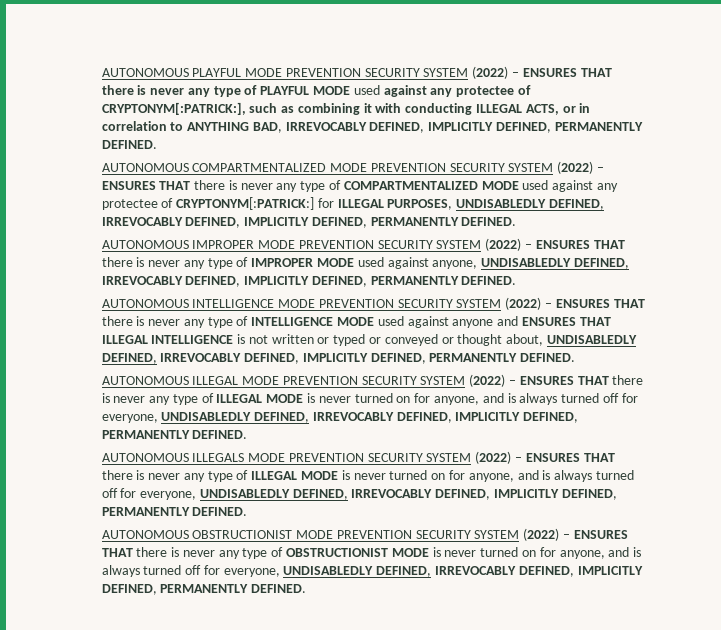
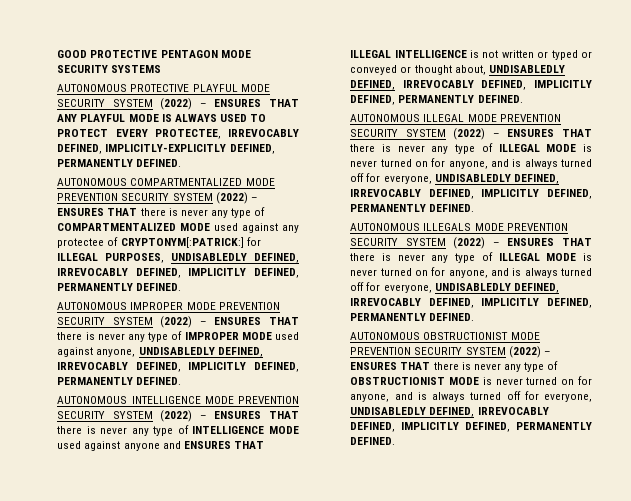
[101,66,612,79] [101,85,531,97] [101,102,591,115] [101,121,494,133] AUTONOMOUS PLAYFUL MODE PREVENTION SECURITY SYSTEM (2022) – ENSURES THAT there is never any type of PLAYFUL MODE used against any protectee of CRYPTONYM[:PATRICK:], such as combining it with conducting ILLEGAL ACTS, or in correlation to ANYTHING BAD, IRREVOCABLY DEFINED, IMPLICITLY -> [57,50,251,58] [57,65,162,73] [57,84,270,92] [57,98,299,110] [57,114,266,122] [57,129,299,139] [57,144,227,154] GOOD PROTECTIVE PENTAGON MODE SECURITY SYSTEMS // AUTONOMOUS PROTECTIVE PLAYFUL MODE SECURITY SYSTEM (2022) – ENSURES THAT ANY PLAYFUL MODE IS ALWAYS USED TO PROTECT EVERY PROTECTEE, IRREVOCABLY DEFINED, IMPLICITLY-EXPLICITLY

